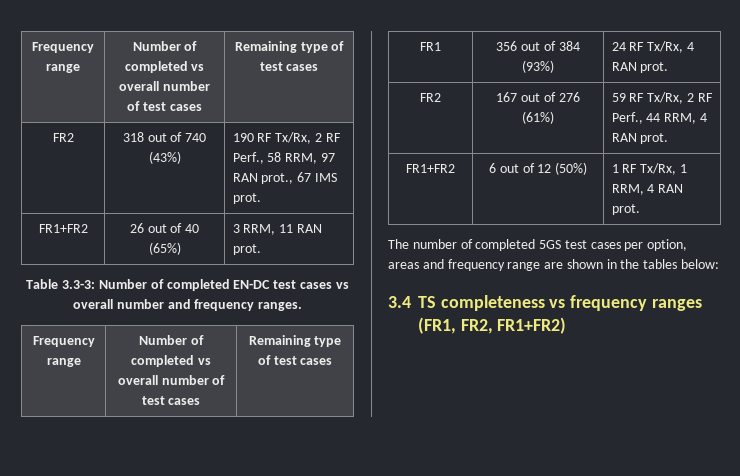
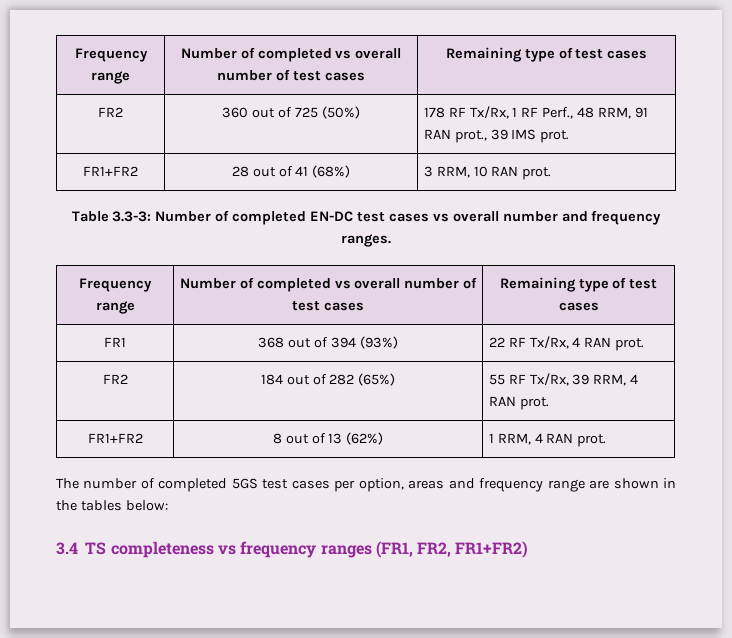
[122,132,207,142] [148,151,181,164] [232,132,341,144] [232,152,335,164] 318 out of 740 (43%) | 190 RF Tx/Rx, 2 RF Perf., 58 RRM, 97 -> [222,106,360,119] [423,106,649,119] 360 out of 725 (50%) | 178 RF Tx/Rx, 1 RF Perf., 48 RRM, 91
[297,172,312,182] 67 -> [490,129,508,140] 39
[129,223,200,233] [148,242,181,255] 26 out of 40 (65%) -> [231,165,351,178] 28 out of 41 (68%)
[279,224,294,233] 11 -> [473,166,488,177] 10
[496,41,580,51] 356 out of 384 -> [258,337,356,348] 368 out of 394
[611,42,626,51] 24 -> [488,337,505,347] 22
[496,92,580,102] [522,111,554,124] [611,92,713,104] [611,112,661,124] 167 out of 276 (61%) | 59 RF Tx/Rx, 2 RF Perf., 44 -> [260,373,396,386] [488,373,590,386] 184 out of 282 (65%) | 55 RF Tx/Rx, 39
[488,162,588,175] [611,163,687,175] 6 out of 12 (50%) | 1 RF Tx/Rx, 1 -> [272,432,384,445] [488,433,494,443] 8 out of 13 (62%) | 1

